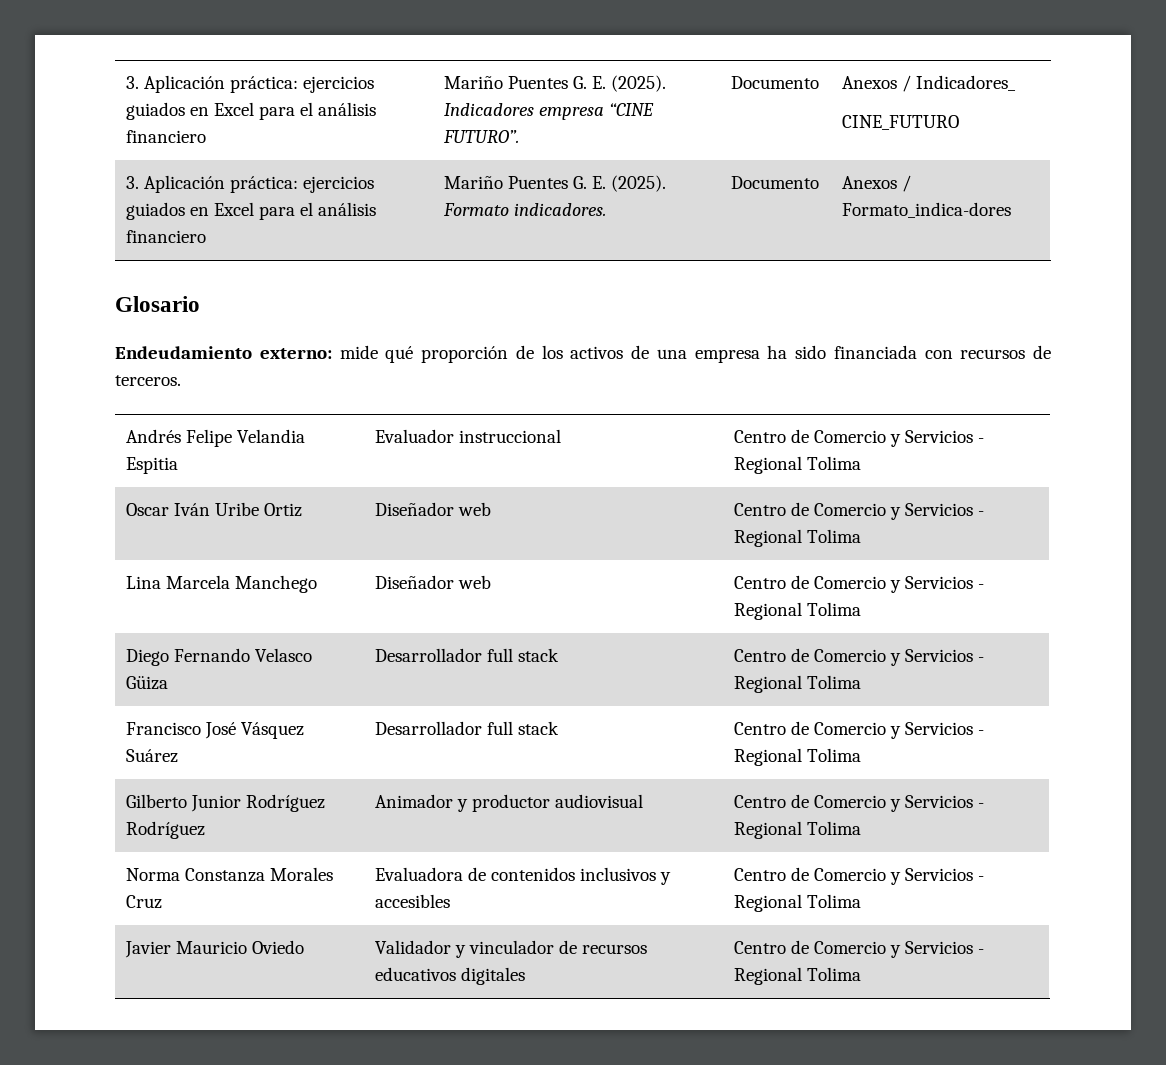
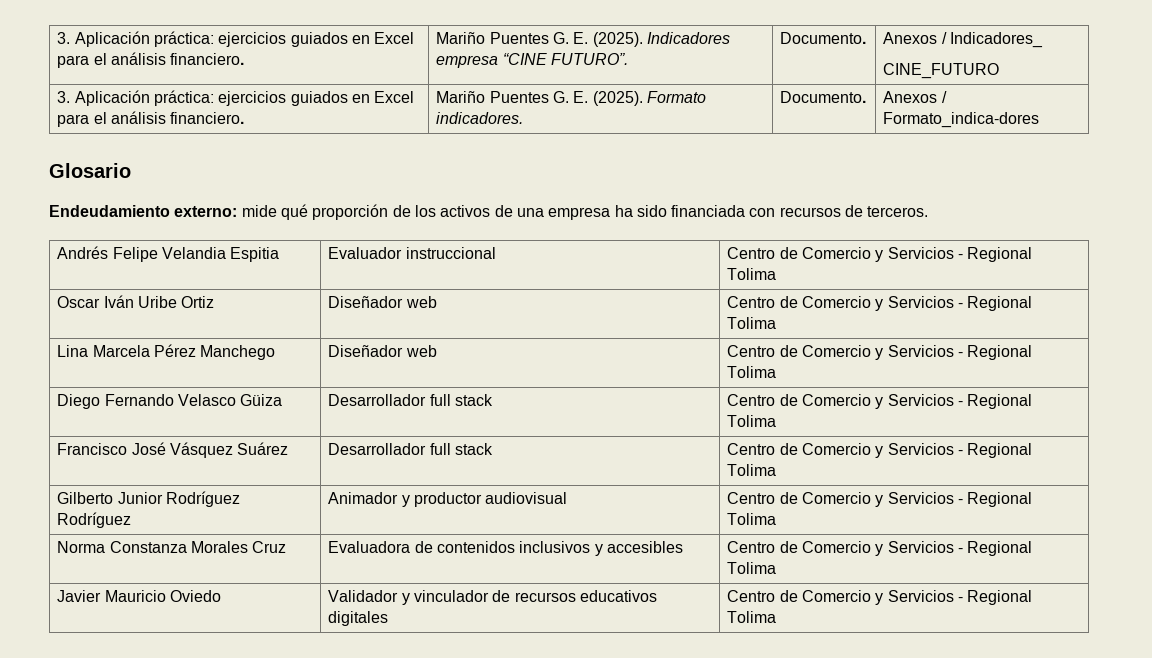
[125,130,206,143] financiero -> [170,53,245,65] financiero.
[730,76,819,89] Documento -> [780,32,867,44] Documento.
[125,230,206,243] financiero -> [170,112,245,124] financiero.
[730,176,819,189] Documento -> [780,91,867,103] Documento.
(230, 582) none -> [154,344,197,357] Pérez

